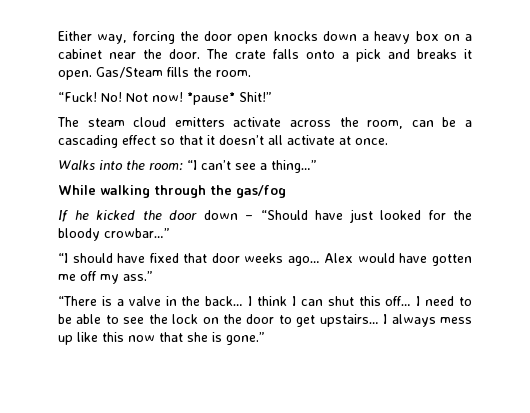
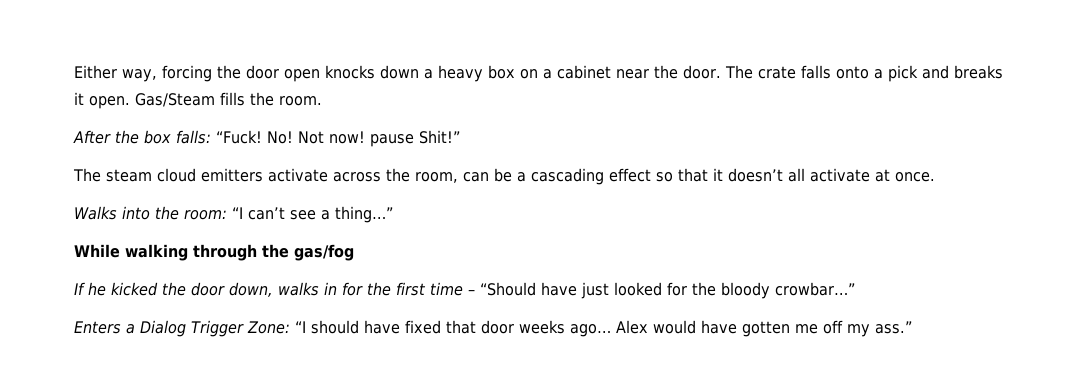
(251, 73) none -> [73,130,211,144] After the box falls:
[187,92,235,105] *pause* -> [369,134,414,147] pause
[203,210,238,220] down -> [229,282,463,297] down, walks in for the first time
(170, 233) none -> [74,320,290,337] Enters a Dialog Trigger Zone:
[58,296,472,306] [58,314,472,327] [58,332,265,345] // “There is a valve in the back… I think I can shut this off… I need to be able to see the lock on the door to get upstairs… I always mess up like this now that she is gone.” -> (912, 327) none

